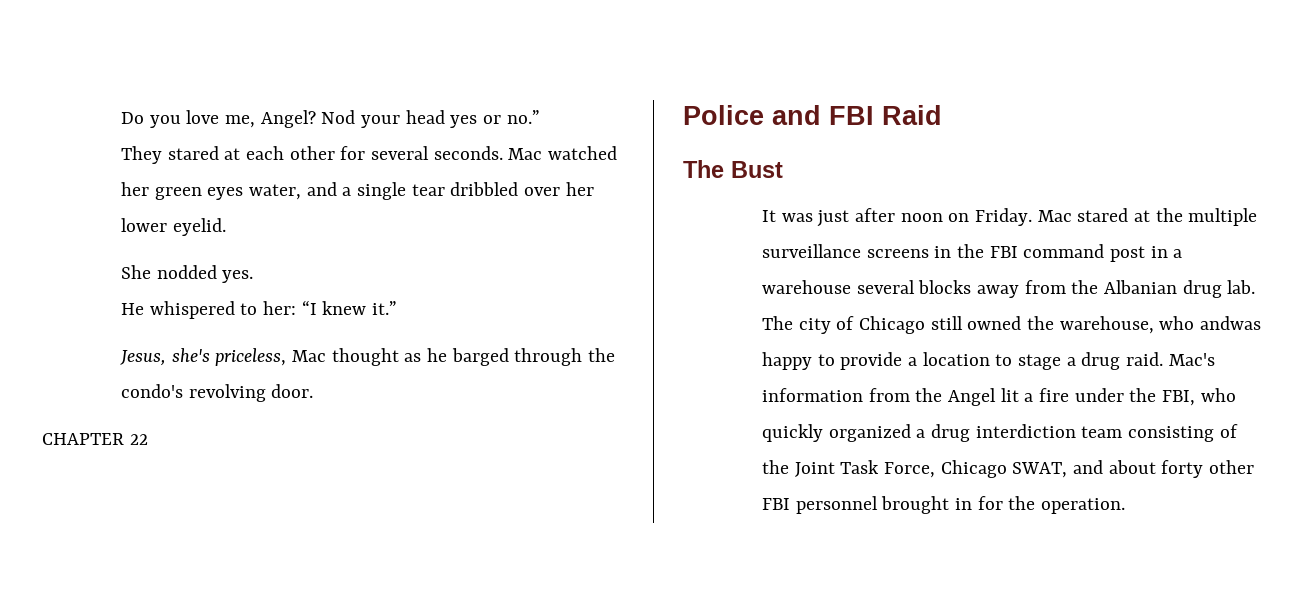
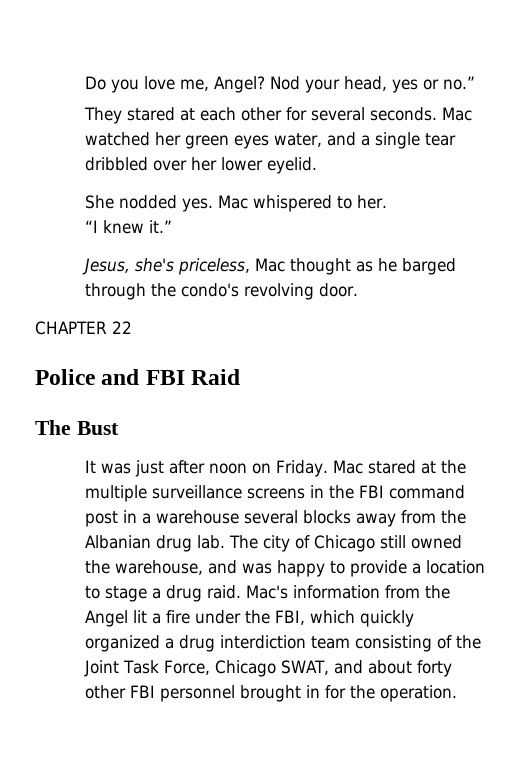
[405,110,445,124] head -> [343,76,387,91] head,
[120,303,144,315] // He -> [217,195,248,209] Mac
[262,301,296,315] her: -> [356,195,387,209] her. //
[1159,316,1261,330] who andwas -> [207,560,272,574] and was
[1200,388,1236,402] who -> [309,610,355,624] which

